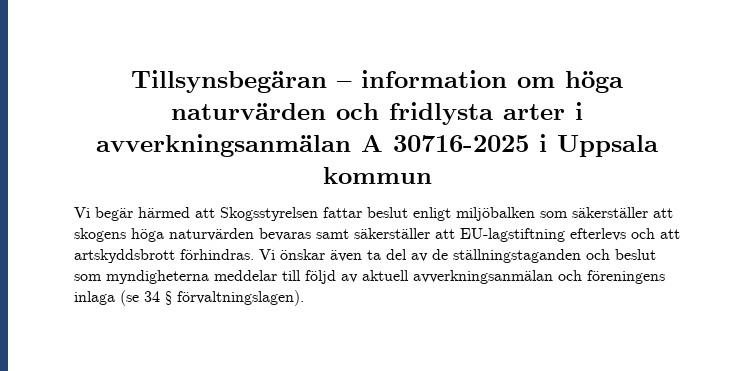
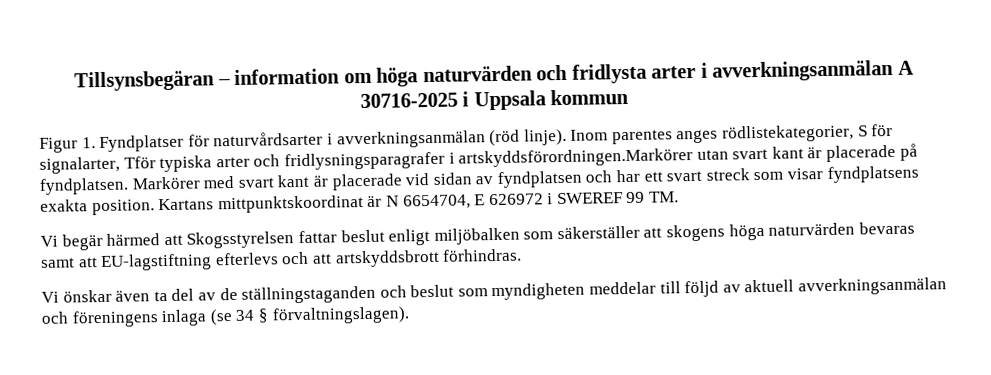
(432, 175) none -> [39,123,894,153] [39,143,918,174] [39,165,919,195] [40,191,680,216] // Figur 1. Fyndplatser för naturvårdsarter i avverkningsanmälan (röd linje). Inom parentes anges rödlistekategorier, S för signalarter, Tför typiska arter och fridlysningsparagrafer i artskyddsförordningen.Markörer utan svart kant är placerade på fyndplatsen. Markörer med svart kant är placerade vid sidan av fyndplatsen och har ett svart streck som visar fyndplatsens exakta position. Kartans mittpunktskoordinat är N 6654704, E 626972 i SWEREF 99 TM.
[354,228,430,239] säkerställer -> (75, 262) none
(254, 254) none -> (523, 255) //
[106,270,209,284] myndigheterna -> [491,282,586,301] myndigheten

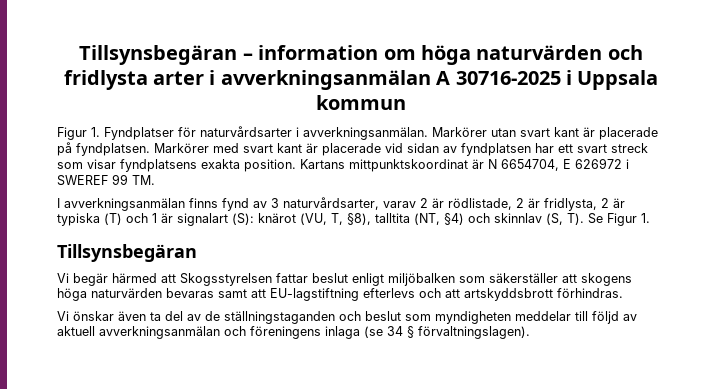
[336,123,894,149] [39,147,694,174] avverkningsanmälan (röd linje). Inom parentes anges rödlistekategorier, S för signalarter, Tför typiska arter och fridlysningsparagrafer i artskyddsförordningen.Markörer -> [303,127,487,140] avverkningsanmälan. Markörer
[585,170,613,183] och -> (531, 149) none
(680, 197) none -> [57,197,625,211] [57,213,650,226] [57,244,197,262] // I avverkningsanmälan finns fynd av 3 naturvårdsarter, varav 2 är rödlistade, 2 är fridlysta, 2 är typiska (T) och 1 är signalart (S): knärot (VU, T, §8), talltita (NT, §4) och skinnlav (S, T). Se Figur 1. // Tillsynsbegäran

